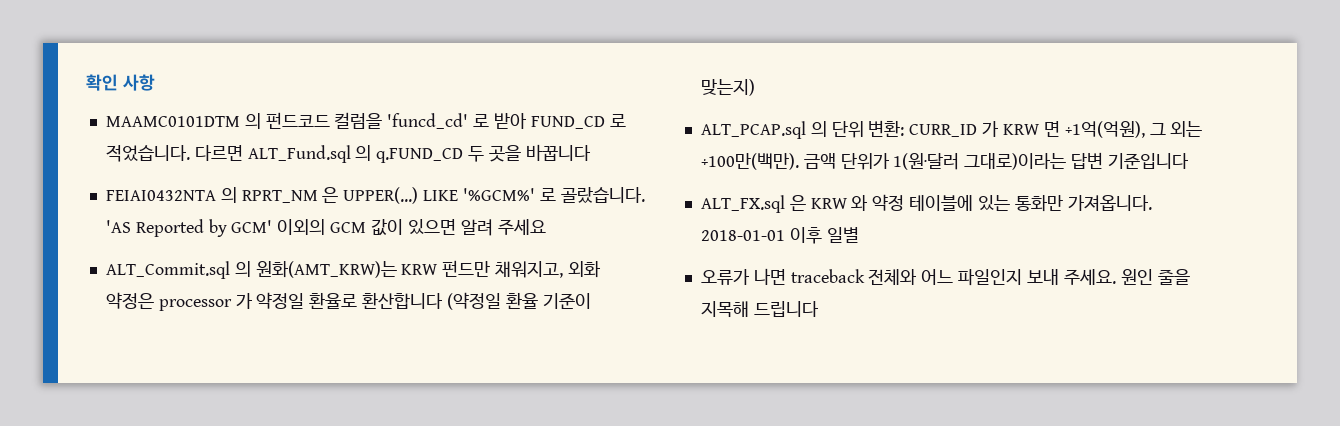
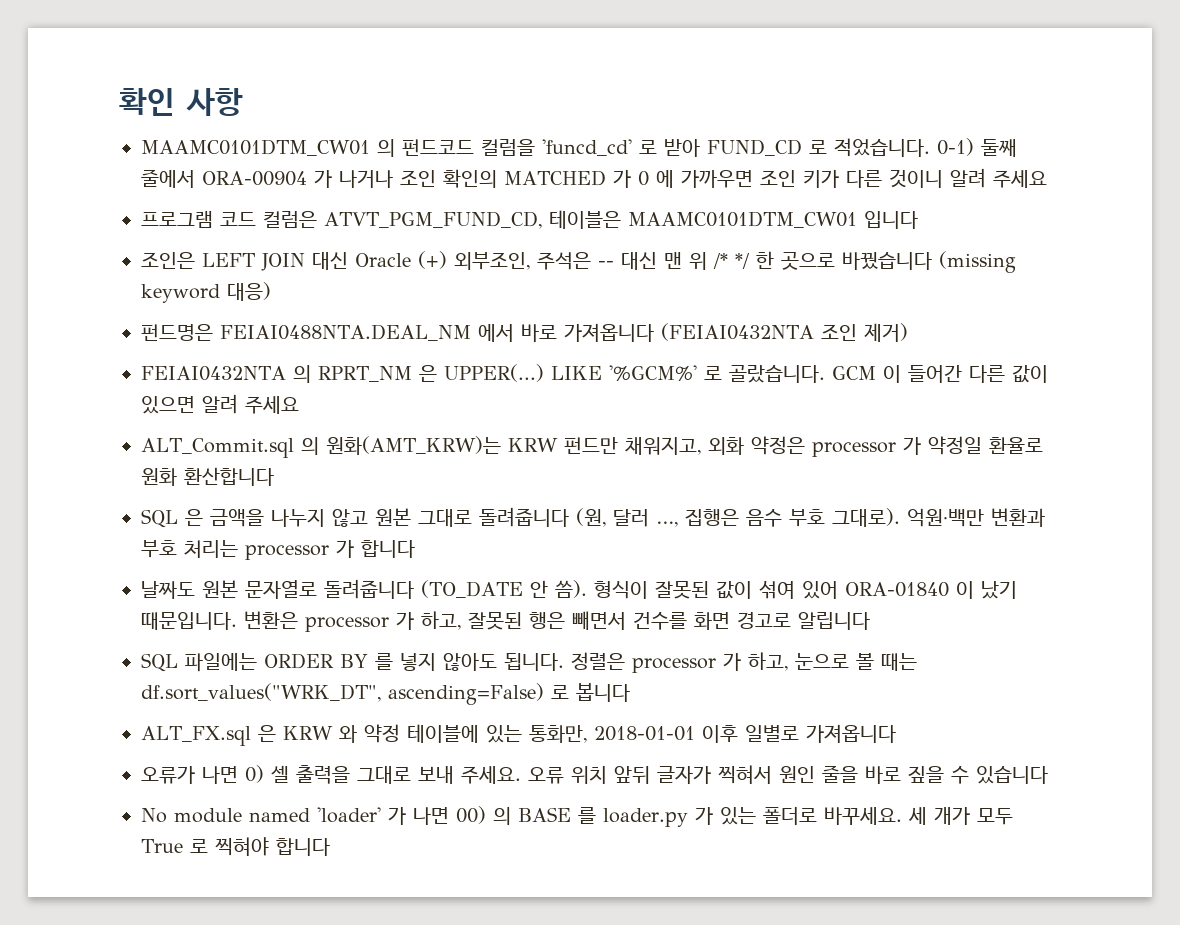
[105,116,240,127] MAAMC0101DTM -> [141,139,370,156] MAAMC0101DTM_CW01
[194,144,591,163] 다르면 ALT_Fund.sql 의 q.FUND_CD 두 곳을 바꿉니다 -> [937,138,1017,157] [141,168,1047,188] [141,210,918,229] [141,251,1016,273] [141,282,271,303] [141,323,908,342] 0-1) 둘째 줄에서 ORA-00904 가 나거나 조인 확인의 MATCHED 가 0 에 가까우면 조인 키가 다른 것이니 알려 주세요 // 프로그램 코드 컬럼은 ATVT_PGM_FUND_CD, 테이블은 MAAMC0101DTM_CW01 입니다 // 조인은 LEFT JOIN 대신 Oracle (+) 외부조인, 주석은 -- 대신 맨 위 /* */ 한 곳으로 바꿨습니다 (missing keyword 대응) // 펀드명은 FEIAI0488NTA.DEAL_NM 에서 바로 가져옵니다 (FEIAI0432NTA 조인 제거)
[105,219,367,237] 'AS Reported by GCM' 이외의 GCM -> [831,365,1005,383] GCM 이 들어간 다른
(358, 300) none -> [141,468,177,486] 원화
[446,292,591,310] [700,79,755,96] [700,120,1203,139] [700,152,1189,170] (약정일 환율 기준이 맞는지) // ALT_PCAP.sql 의 단위 변환: CURR_ID 가 KRW 면 ÷1억(억원), 그 외는 ÷100만(백만). 금액 단위가 1(원·달러 그대로)이라는 답변 기준입니다 -> [141,507,1045,528] [141,540,415,560] [141,579,1017,599] [141,611,870,632] [141,652,917,673] [141,683,630,705] // SQL 은 금액을 나누지 않고 원본 그대로 돌려줍니다 (원, 달러 …, 집행은 음수 부호 그대로). 억원·백만 변환과 부호 처리는 processor 가 합니다 // 날짜도 원본 문자열로 돌려줍니다 (TO_DATE 안 씀). 형식이 잘못된 값이 섞여 있어 ORA-01840 이 났기 때문입니다. 변환은 processor 가 하고, 잘못된 행은 빼면서 건수를 화면 경고로 알립니다 // SQL 파일에는 ORDER BY 를 넣지 않아도 됩니다. 정렬은 processor 가 하고, 눈으로 볼 때는 df.sort_values("WRK_DT", ascending=False) 로 봅니다
[1014,194,1152,212] [700,227,859,244] [700,268,1190,286] [700,301,819,318] 통화만 가져옵니다. 2018-01-01 이후 일별 // 오류가 나면 traceback 전체와 어느 파일인지 보내 주세요. 원인 줄을 지목해 드립니다 -> [528,724,896,743] [141,765,1048,784] [141,806,1013,827] [141,837,330,856] 통화만, 2018-01-01 이후 일별로 가져옵니다 // 오류가 나면 0) 셀 출력을 그대로 보내 주세요. 오류 위치 앞뒤 글자가 찍혀서 원인 줄을 바로 짚을 수 있습니다 // No module named 'loader' 가 나면 00) 의 BASE 를 loader.py 가 있는 폴더로 바꾸세요. 세 개가 모두 True 로 찍혀야 합니다

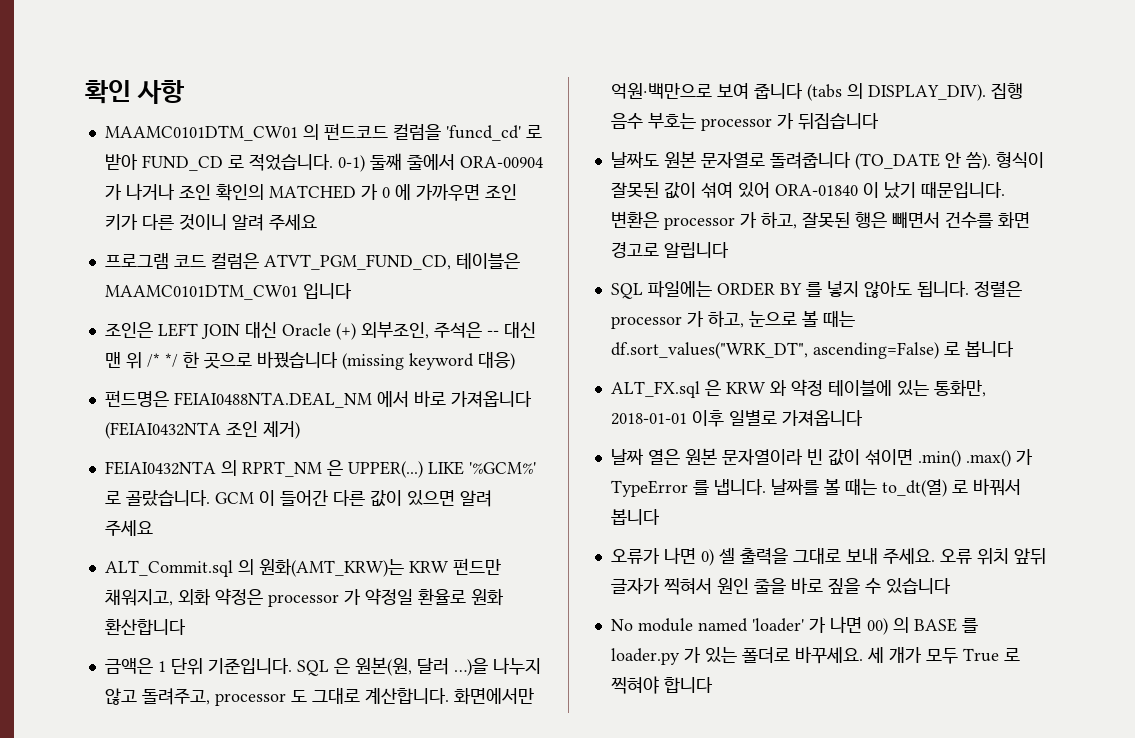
[141,507,1045,528] [141,540,415,560] SQL 은 금액을 나누지 않고 원본 그대로 돌려줍니다 (원, 달러 …, 집행은 음수 부호 그대로). 억원·백만 변환과 부호 처리는 processor 가 합니다 -> [104,657,541,676] [104,687,534,706] [610,83,1023,101] [610,113,879,131] 금액은 1 단위 기준입니다. SQL 은 원본(원, 달러 …)을 나누지 않고 돌려주고, processor 도 그대로 계산합니다. 화면에서만 억원·백만으로 보여 줍니다 (tabs 의 DISPLAY_DIV). 집행 음수 부호는 processor 가 뒤집습니다
(896, 733) none -> [610,448,1033,467] [610,478,1021,497] [610,509,660,525] // 날짜 열은 원본 문자열이라 빈 값이 섞이면 .min() .max() 가 TypeError 를 냅니다. 날짜를 볼 때는 to_dt(열) 로 바꿔서 봅니다

